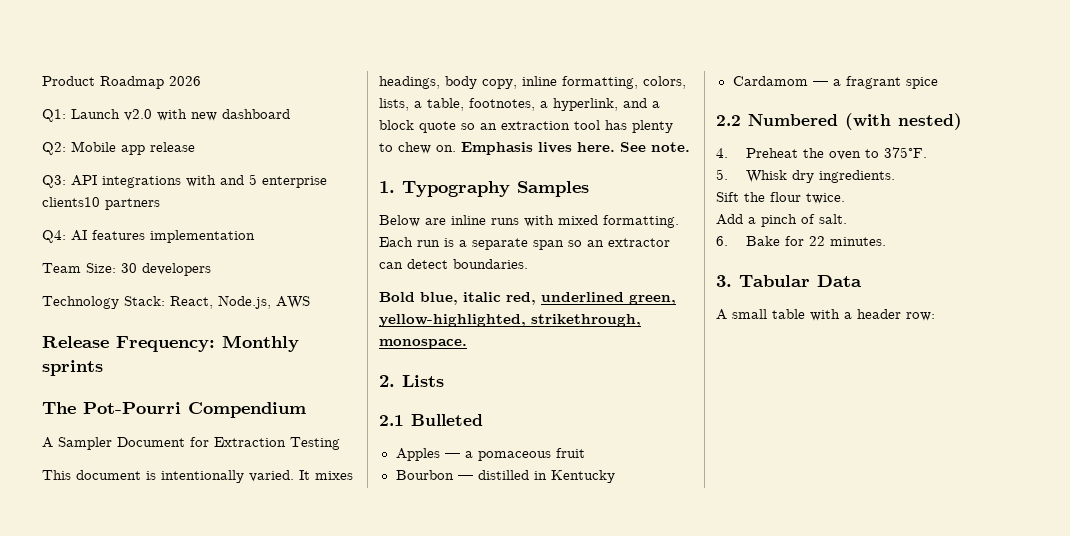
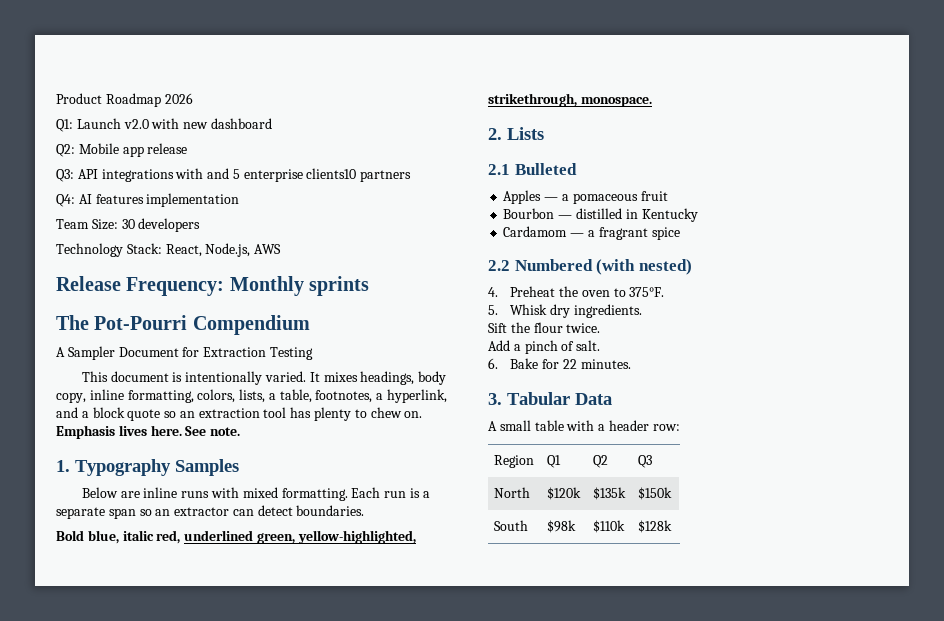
(935, 316) none -> [494,455,535,468] [547,455,562,468] [593,455,609,468] [638,455,653,468] [494,487,531,498] [547,487,582,500] [593,487,627,500] [638,487,673,500] [494,520,529,531] [547,520,577,533] [593,520,626,533] [638,520,673,533] // Region | Q1 | Q2 | Q3 // North | $120k | $135k | $150k // South | $98k | $110k | $128k

